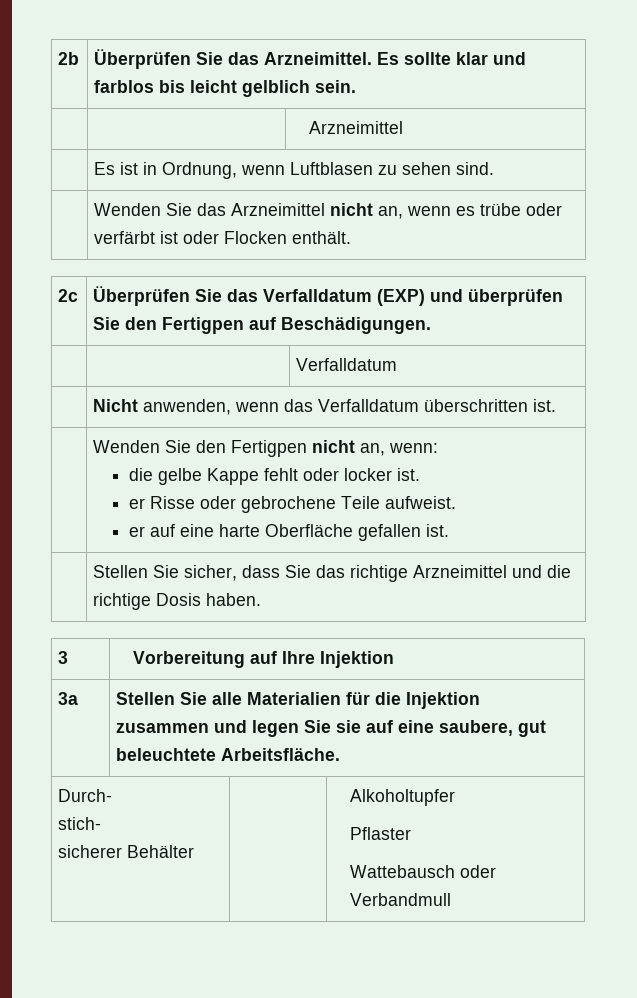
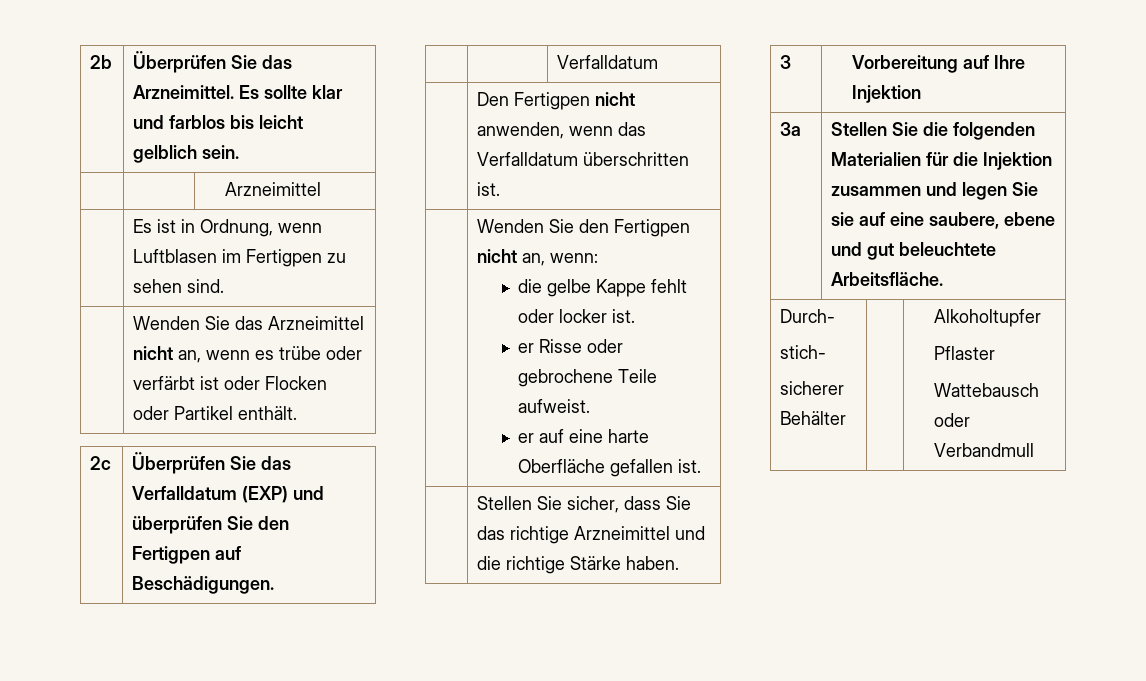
(374, 168) none -> [222,249,323,267] im Fertigpen
(288, 237) none -> [133,406,234,420] oder Partikel
[93,399,139,412] Nicht -> [477,92,636,110] Den Fertigpen nicht
[156,593,202,606] Dosis -> [570,556,622,570] Stärke
[212,692,243,705] alle -> [923,122,1036,140] die folgenden
(514, 728) none -> [1004,212,1056,226] [831,242,863,256] ebene und

